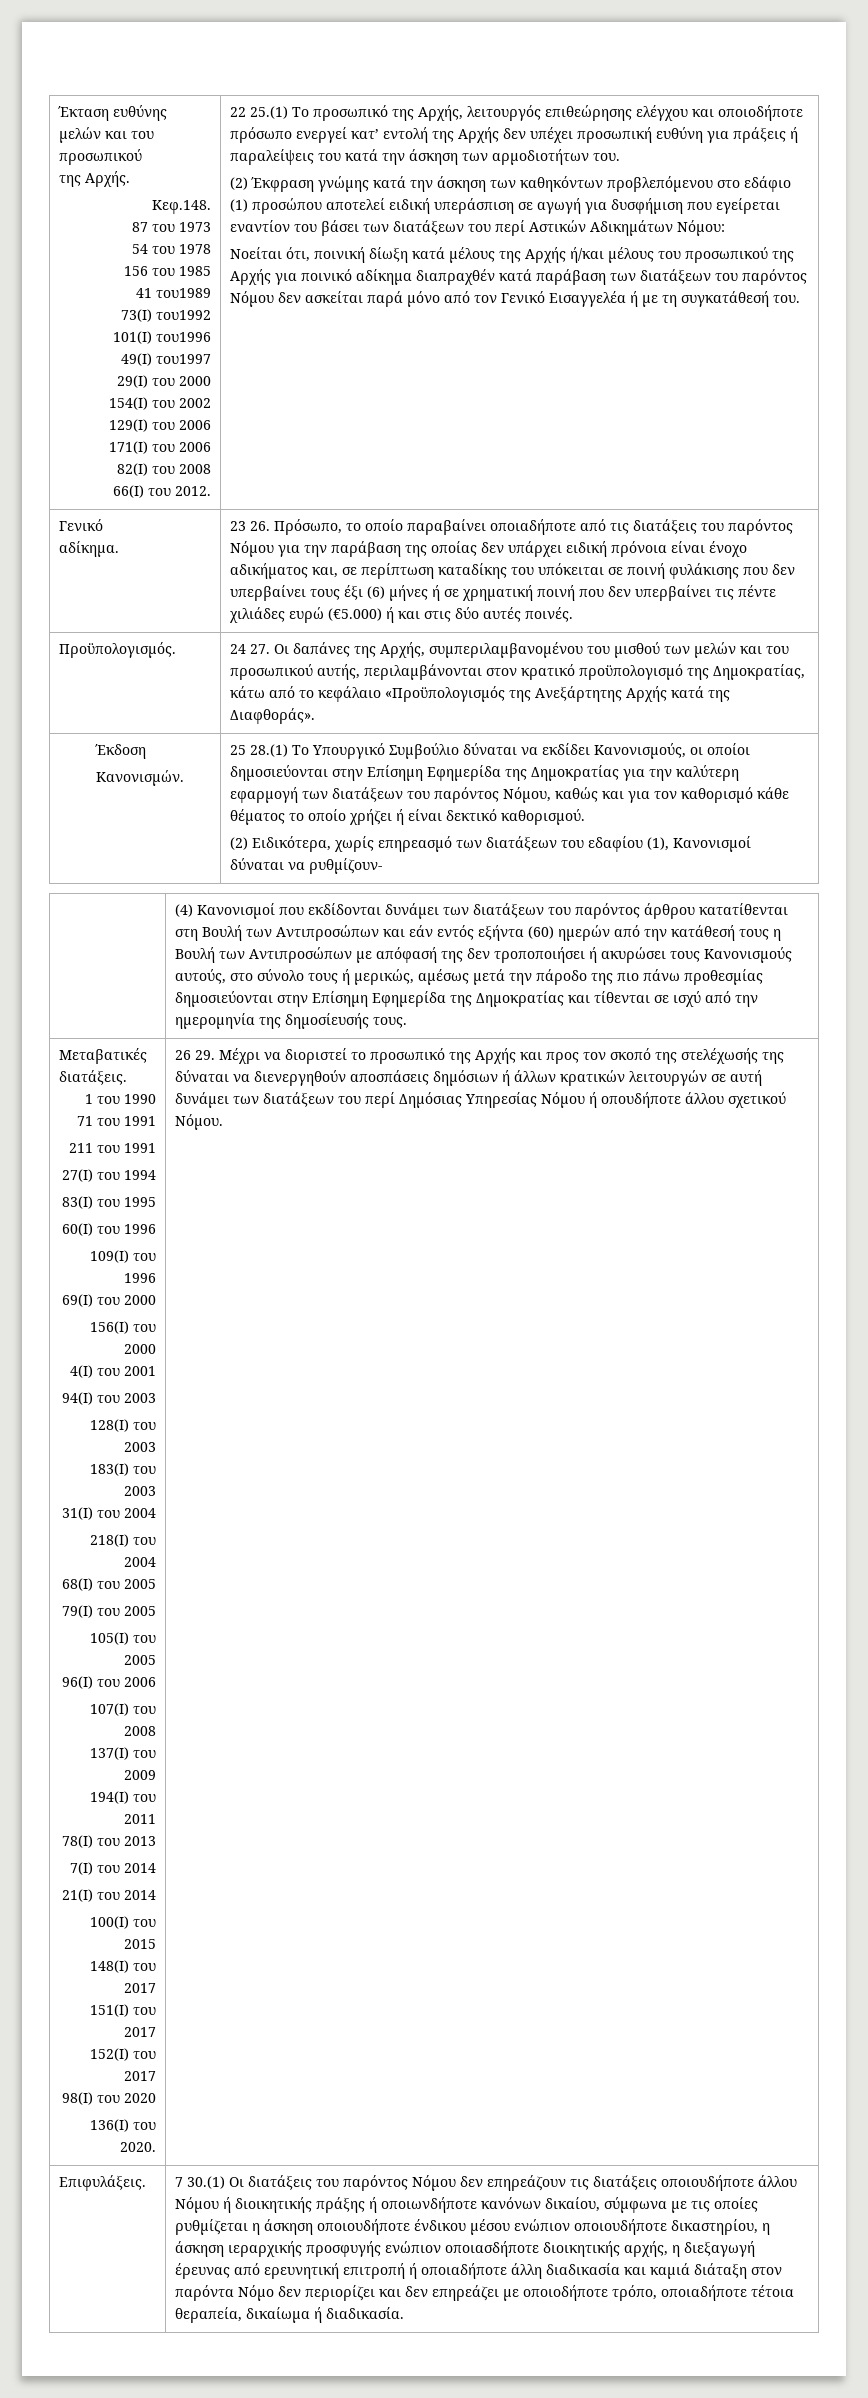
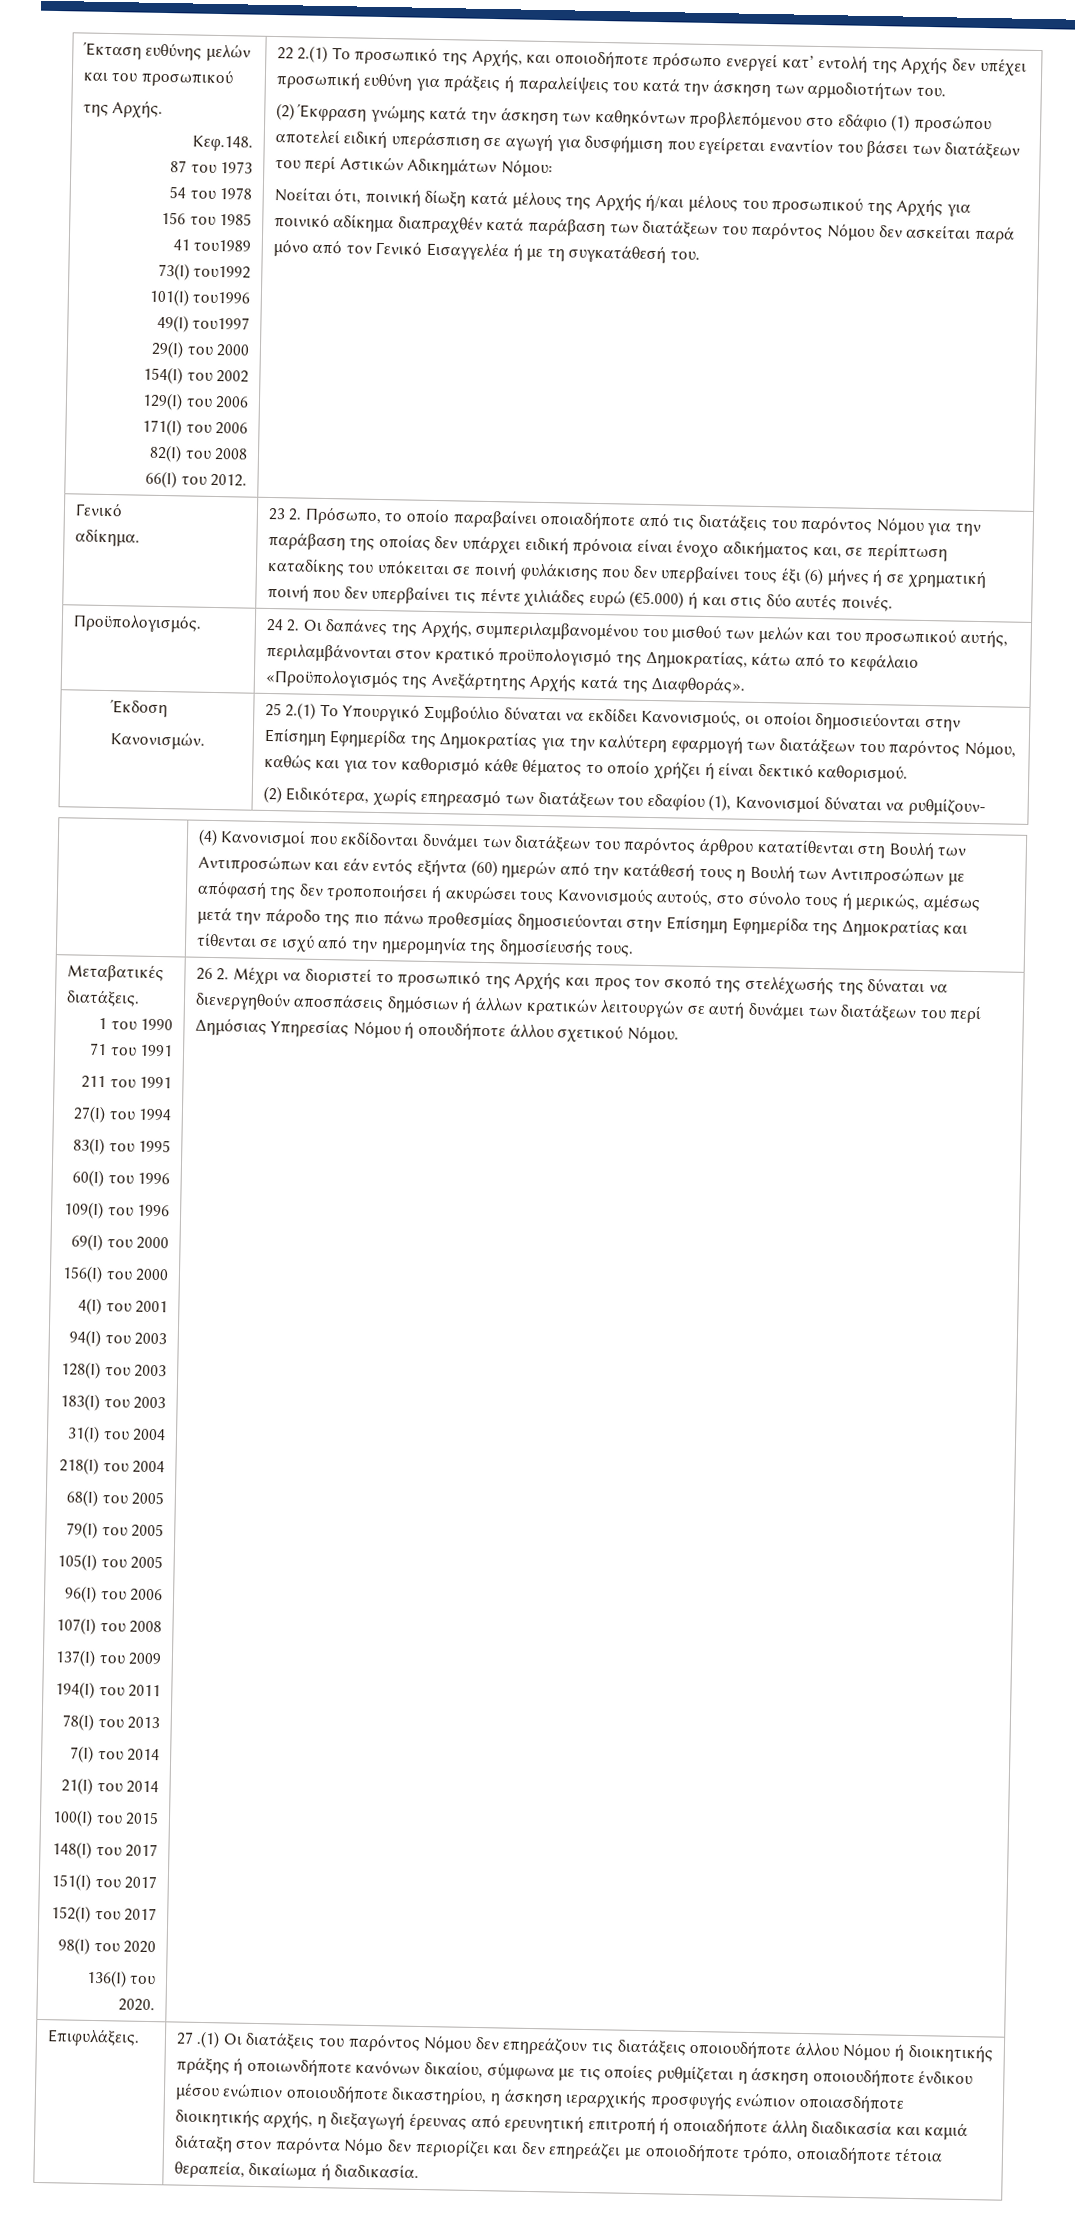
[250,106,289,119] 25.(1) -> [297,45,329,63] 2.(1)
[467,105,689,121] λειτουργός επιθεώρησης ελέγχου -> (523, 57) none
[250,521,271,531] 26. -> [288,508,303,521] 2.
[250,644,271,654] 27. -> [286,619,300,632] 2.
[250,744,289,757] 28.(1) -> [285,702,317,720] 2.(1)
[195,1050,216,1060] 29. -> [216,968,230,981] 2.
[175,2176,226,2189] 7 30.(1) -> [175,2030,221,2049] 27 .(1)

